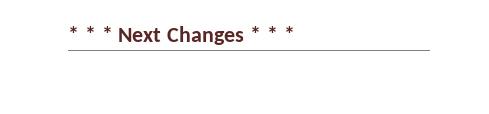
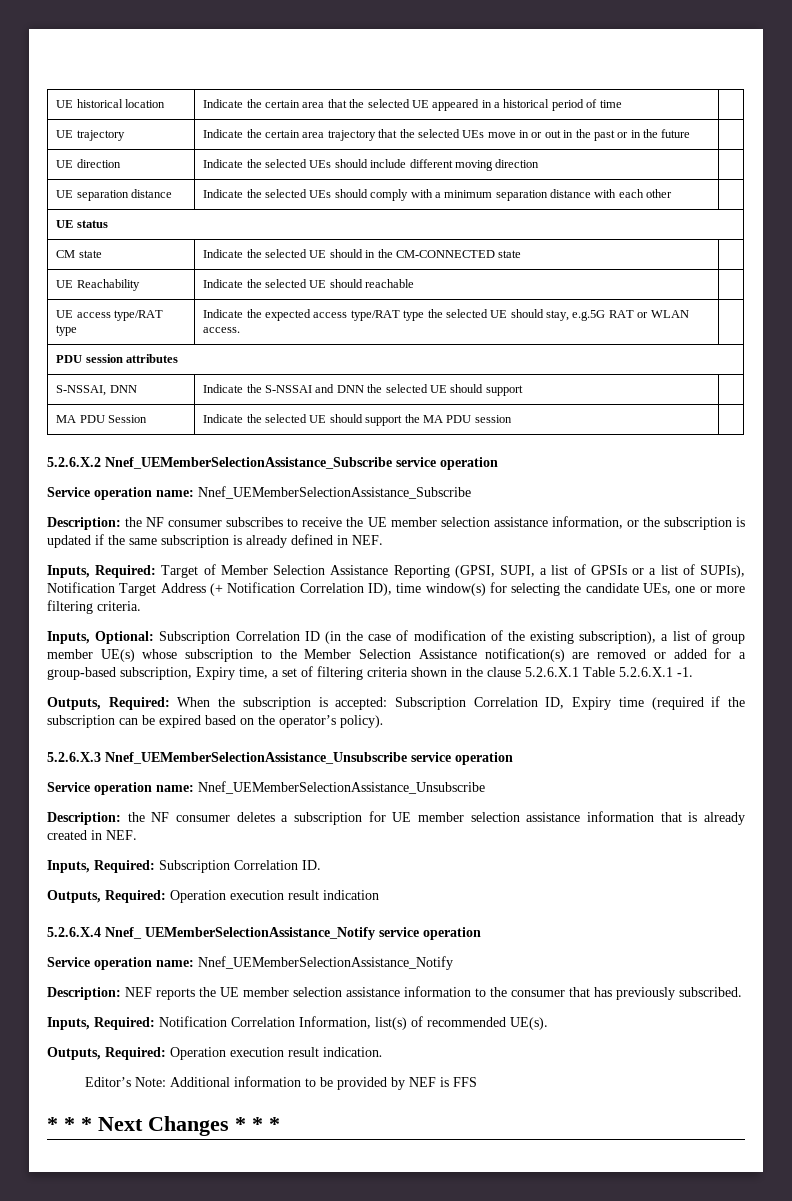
(68, 34) none -> [56,99,166,108] [203,99,622,111] [56,130,125,141] [203,129,691,141] [56,159,121,168] [203,159,540,171] [56,189,173,201] [203,189,673,201] [56,220,108,228] [56,250,102,258] [203,249,522,258] [56,279,140,291] [203,279,415,288] [56,310,164,321] [56,325,78,336] [203,309,689,321] [203,327,241,333] [56,354,179,363] [56,385,137,396] [203,384,523,396] [56,415,148,423] [203,414,512,426] [47,457,498,470] [47,486,471,500] [47,516,745,530] [47,534,383,548] [47,564,745,578] [47,582,745,596] [47,600,141,614] [47,630,745,644] [47,648,747,662] [47,666,693,680] [47,696,745,710] [47,715,384,728] [47,752,513,765] [47,781,485,795] [47,811,745,825] [47,830,137,840] [47,860,321,873] [47,890,379,903] [47,927,481,940] [47,956,453,970] [47,986,742,1000] [47,1016,548,1030] [47,1047,383,1060] [84,1076,477,1090] UE historical location | Indicate the certain area that the selected UE appeared in a historical period of time | // UE trajectory | Indicate the certain area trajectory that the selected UEs move in or out in the past or in the future | // UE direction | Indicate the selected UEs should include different moving direction | // UE separation distance | Indicate the selected UEs should comply with a minimum separation distance with each other | // UE status // CM state | Indicate the selected UE should in the CM-CONNECTED state | // UE Reachability | Indicate the selected UE should reachable | // UE access type/RAT type | Indicate the expected access type/RAT type the selected UE should stay, e.g.5G RAT or WLAN access. | // PDU session attributes // S-NSSAI, DNN | Indicate the S-NSSAI and DNN the selected UE should support | // MA PDU Session | Indicate the selected UE should support the MA PDU session | // 5.2.6.X.2 Nnef_UEMemberSelectionAssistance_Subscribe service operation // Service operation name: Nnef_UEMemberSelectionAssistance_Subscribe // Description: the NF consumer subscribes to receive the UE member selection assistance information, or the subscription is updated if the same subscription is already defined in NEF. // Inputs, Required: Target of Member Selection Assistance Reporting (GPSI, SUPI, a list of GPSIs or a list of SUPIs), Notification Target Address (+ Notification Correlation ID), time window(s) for selecting the candidate UEs, one or more filtering criteria. // Inputs, Optional: Subscription Correlation ID (in the case of modification of the existing subscription), a list of group member UE(s) whose subscription to the Member Selection Assistance notification(s) are removed or added for a group-based subscription, Expiry time, a set of filtering criteria shown in the clause 5.2.6.X.1 Table 5.2.6.X.1 -1. // Outputs, Required: When the subscription is accepted: Subscription Correlation ID, Expiry time (required if the subscription can be expired based on the operator’s policy). // 5.2.6.X.3 Nnef_UEMemberSelectionAssistance_Unsubscribe service operation // Service operation name: Nnef_UEMemberSelectionAssistance_Unsubscribe // Description: the NF consumer deletes a subscription for UE member selection assistance information that is already created in NEF. // Inputs, Required: Subscription Correlation ID. // Outputs, Required: Operation execution result indication // 5.2.6.X.4 Nnef_ UEMemberSelectionAssistance_Notify service operation // Service operation name: Nnef_UEMemberSelectionAssistance_Notify // Description: NEF reports the UE member selection assistance information to the consumer that has previously subscribed. // Inputs, Required: Notification Correlation Information, list(s) of recommended UE(s). // Outputs, Required: Operation execution result indication. // Editor’s Note: Additional information to be provided by NEF is FFS //

